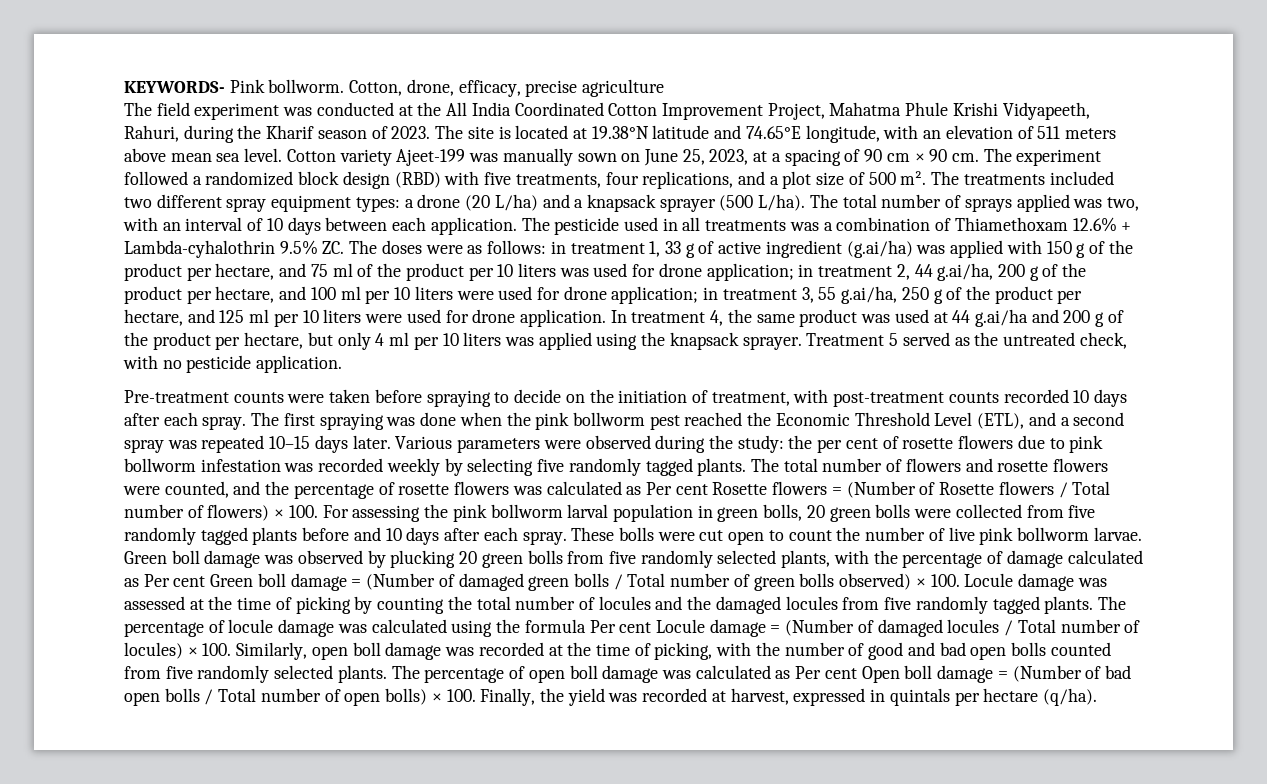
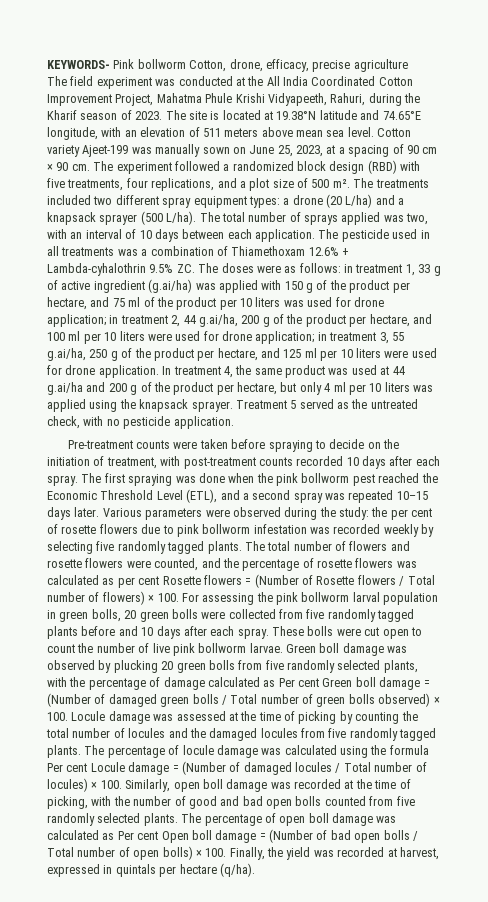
[268,79,345,93] bollworm. -> [137,59,186,69] bollworm
[645,482,672,495] Per -> [117,577,135,588] per

